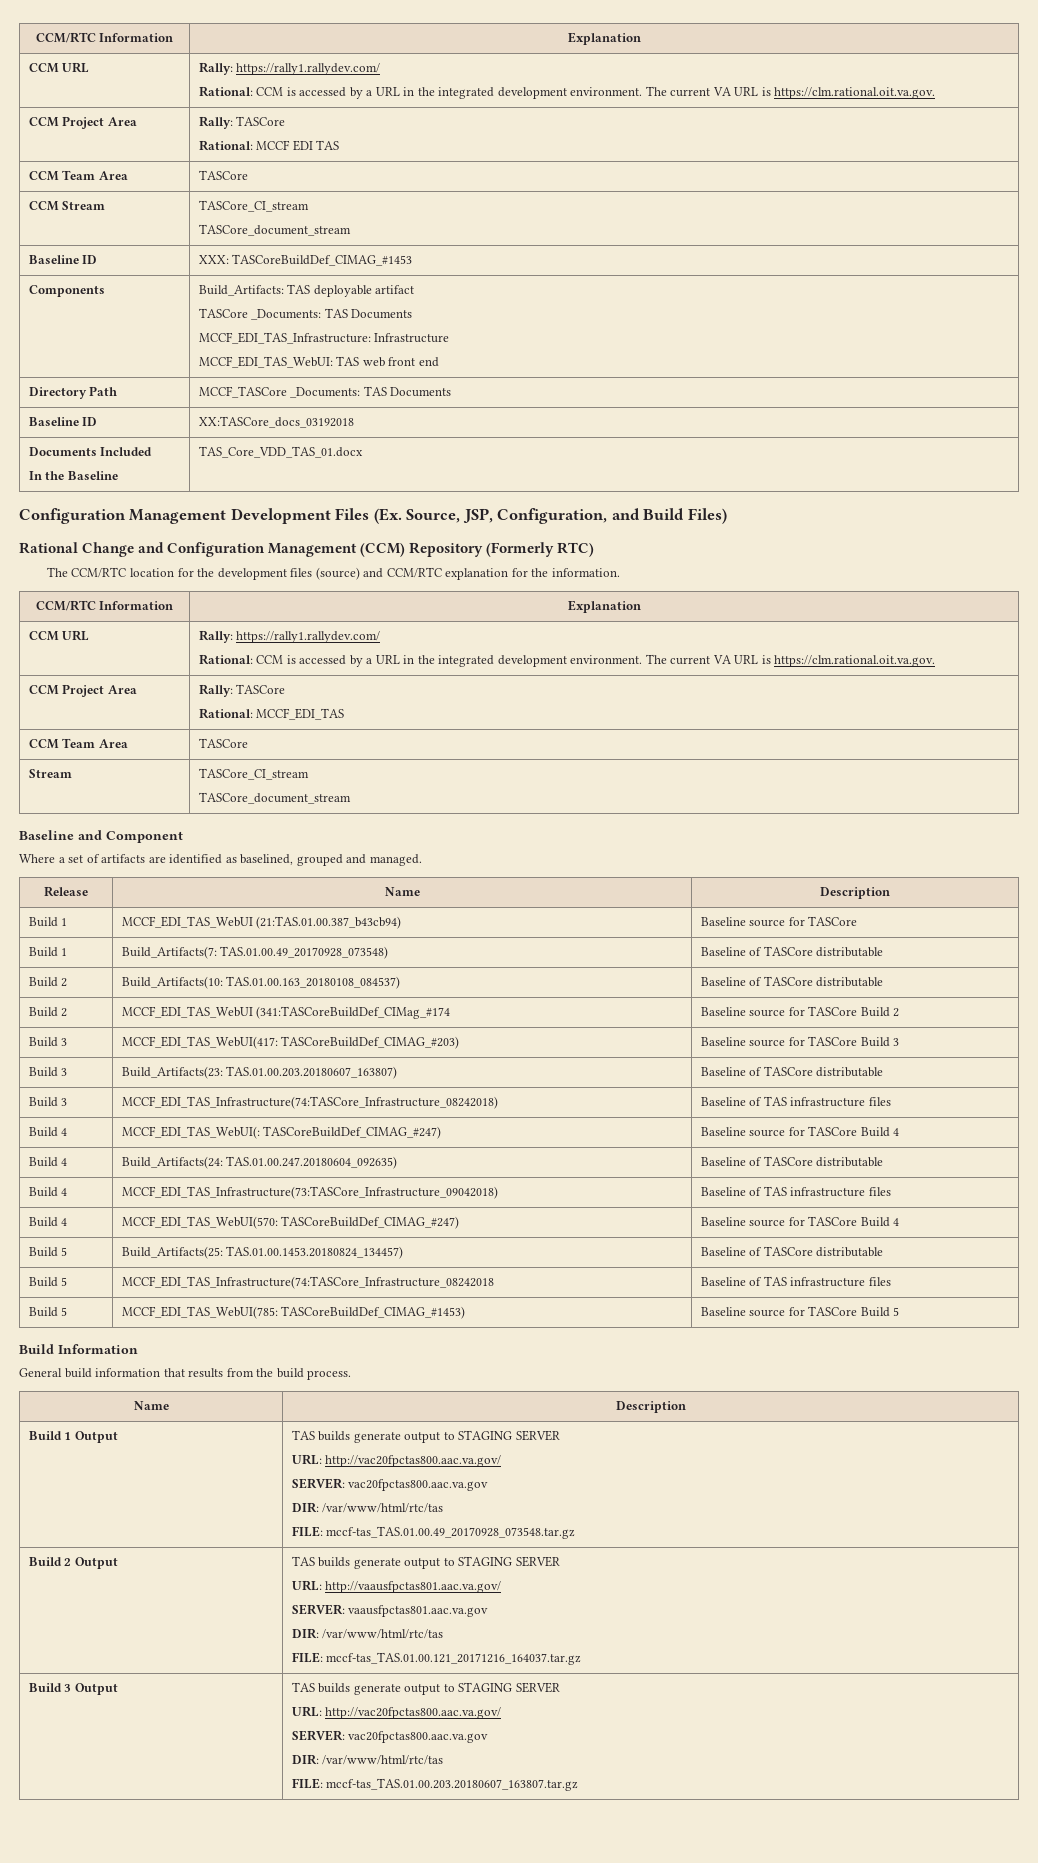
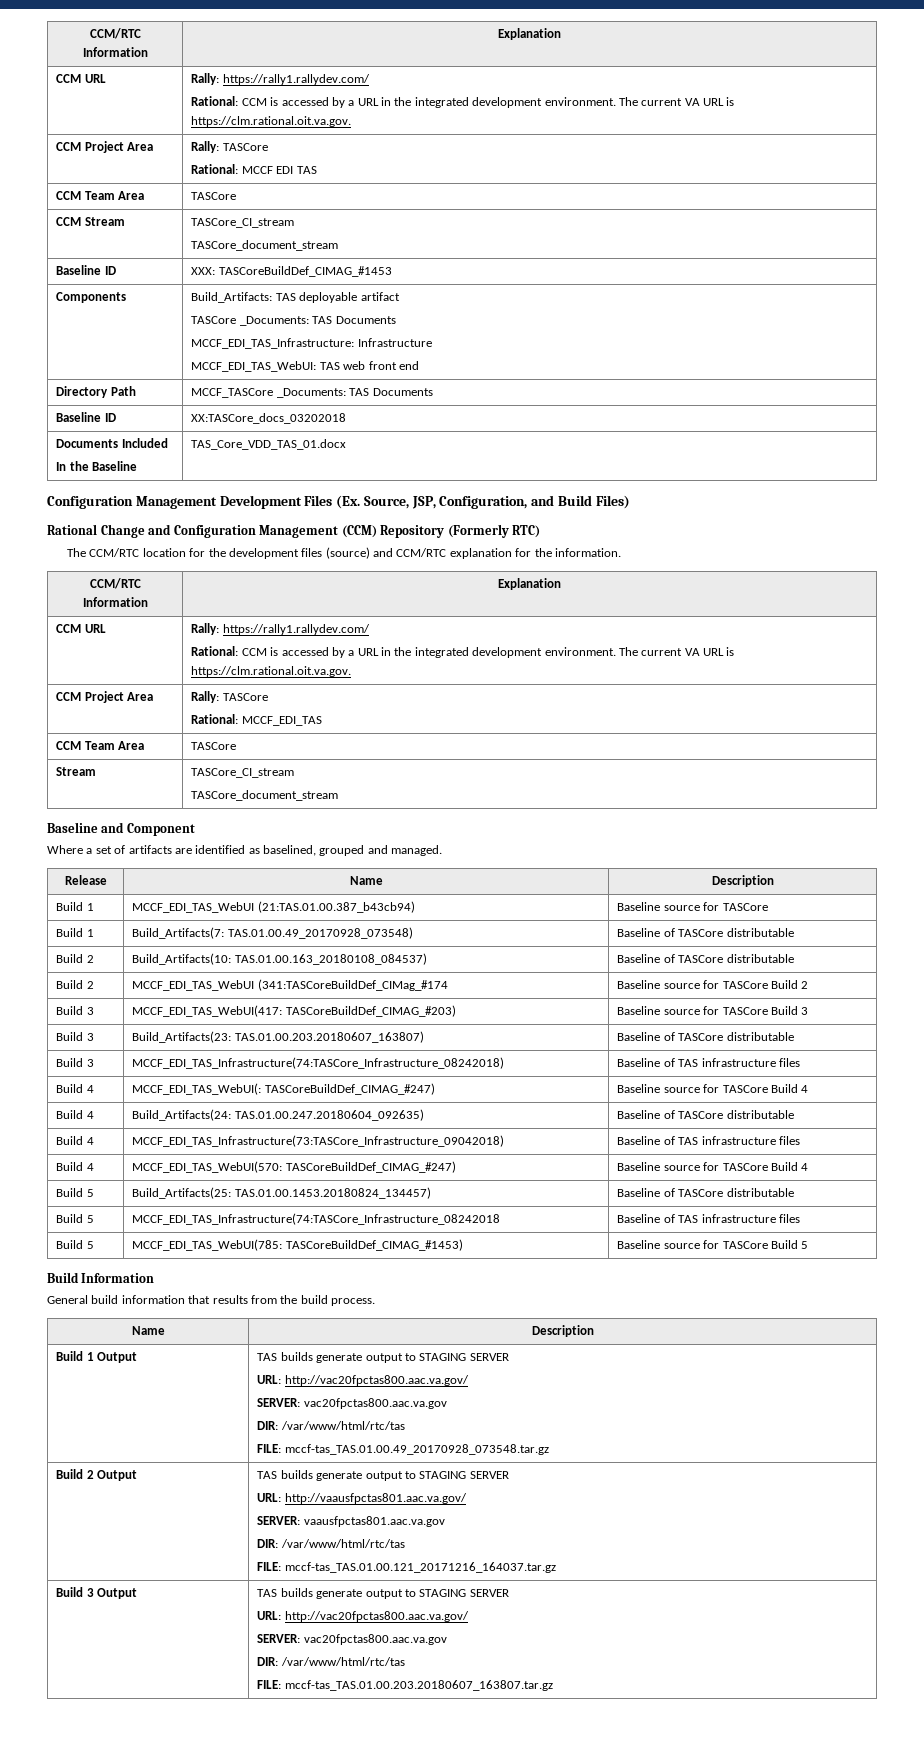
[198,416,354,428] XX:TASCore_docs_03192018 -> [191,413,347,424] XX:TASCore_docs_03202018

